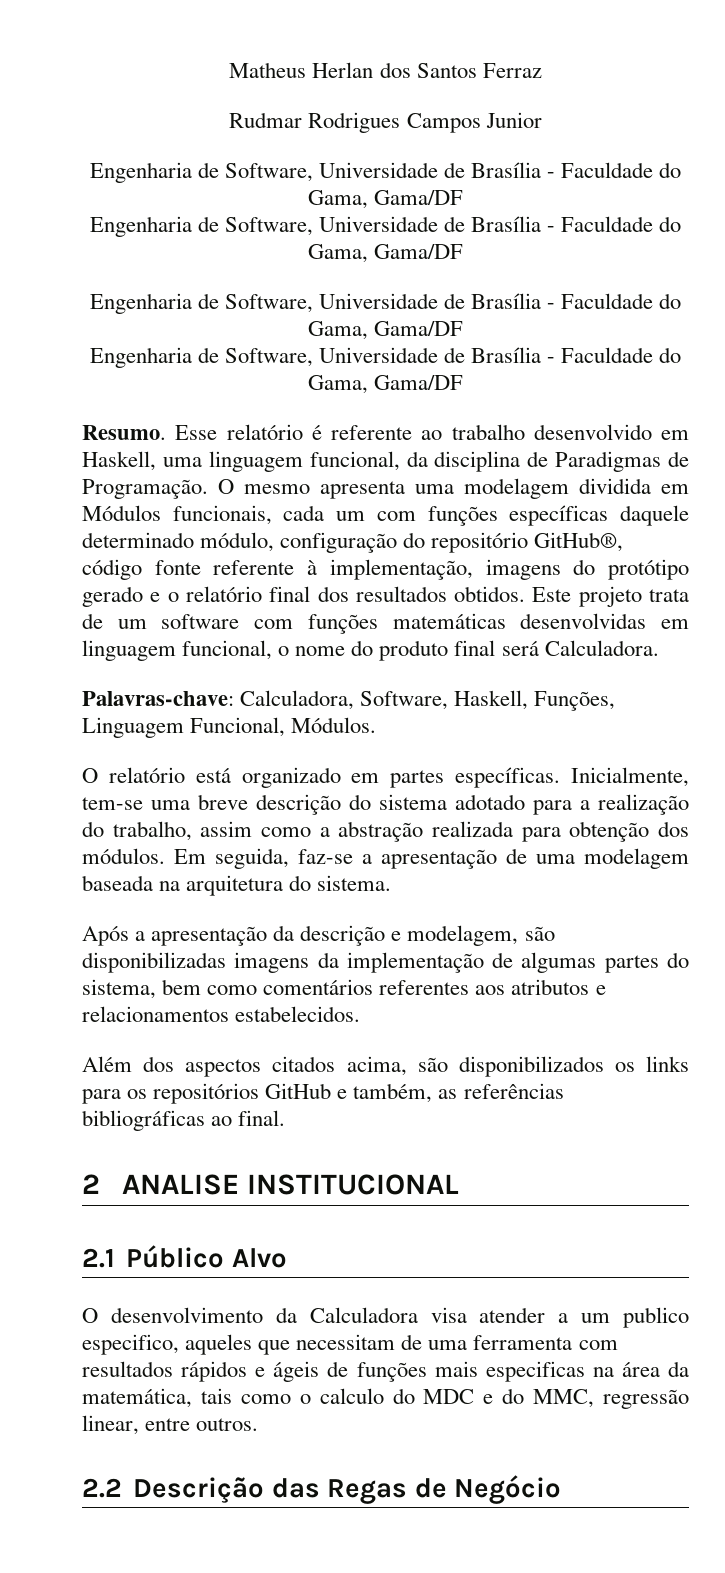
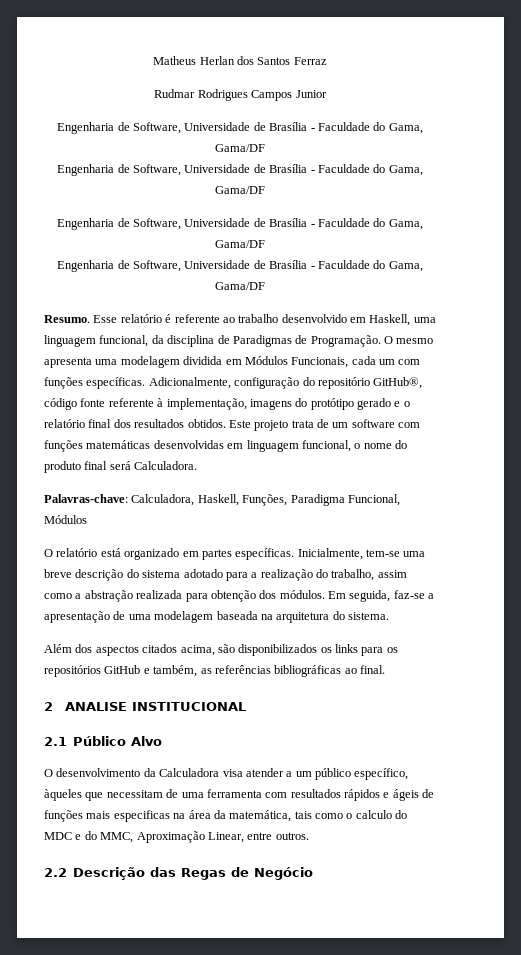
[172,505,272,525] funcionais, -> [291,357,349,368] Funcionais,
[509,505,689,526] [82,532,275,552] específicas daquele determinado módulo, -> [86,377,231,389] específicas. Adicionalmente,
[360,691,449,710] Software, -> (195, 500) none
[82,717,377,738] Linguagem Funcional, Módulos. -> [290,494,400,506] [44,515,87,524] Paradigma Funcional, Módulos
[82,925,555,946] [82,952,689,973] [82,979,606,999] [82,1006,361,1022] // Após a apresentação da descrição e modelagem, são disponibilizadas imagens da implementação de algumas partes do sistema, bem como comentários referentes aos atributos e relacionamentos estabelecidos. -> (389, 616) none
[623,1307,689,1328] [82,1334,253,1355] publico especifico, aqueles -> [315,768,409,780] [44,789,82,801] público específico, àqueles
[602,1389,689,1409] [82,1415,139,1435] regressão linear, -> [136,831,244,843] Aproximação Linear,

